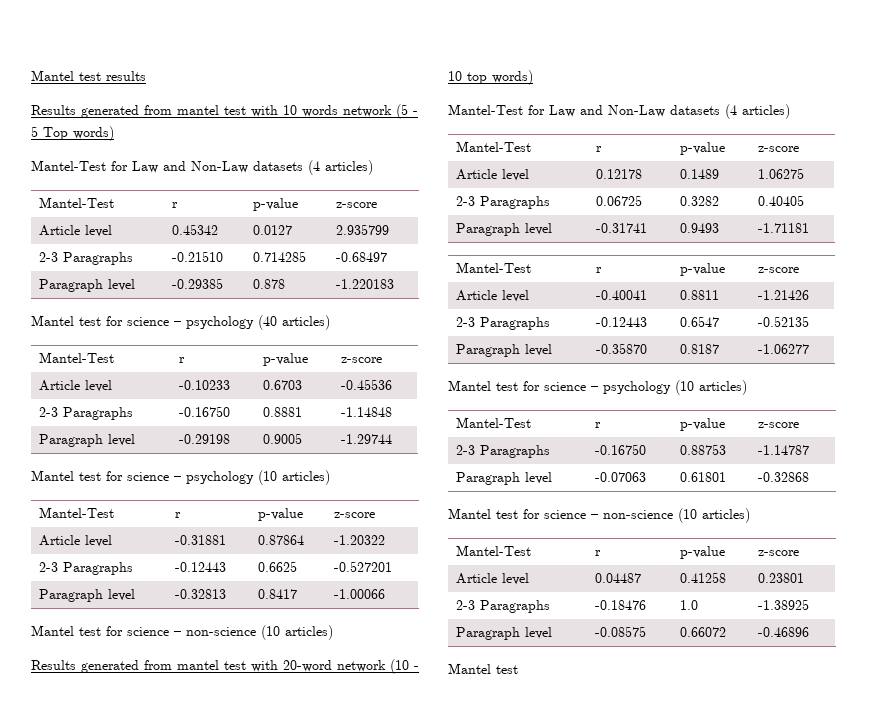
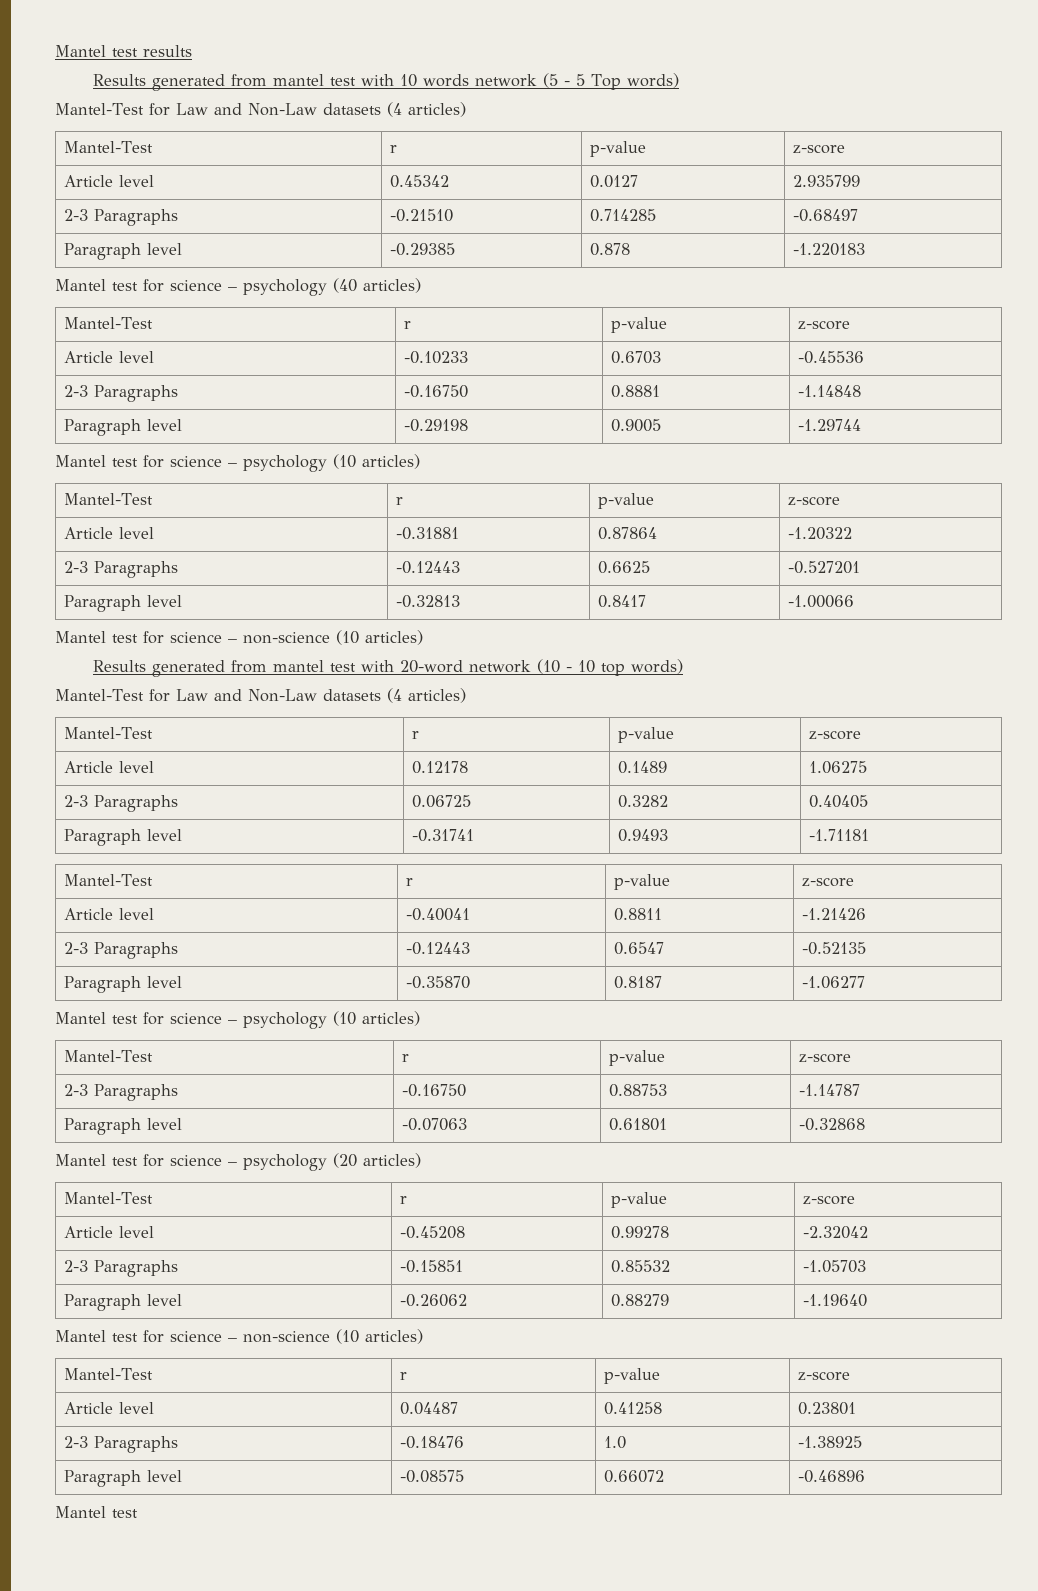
(810, 477) none -> [55,1153,421,1171] [63,1192,153,1204] [399,1196,407,1204] [610,1192,667,1208] [802,1195,855,1205] [63,1226,154,1238] [399,1226,465,1239] [610,1226,669,1239] [802,1226,868,1239] [63,1260,178,1277] [399,1260,463,1273] [610,1260,670,1273] [802,1260,866,1273] [63,1294,182,1311] [399,1294,467,1307] [610,1294,669,1307] [802,1294,867,1307] // Mantel test for science – psychology (20 articles) // Mantel-Test | r | p-value | z-score // Article level | -0.45208 | 0.99278 | -2.32042 // 2-3 Paragraphs | -0.15851 | 0.85532 | -1.05703 // Paragraph level | -0.26062 | 0.88279 | -1.19640

